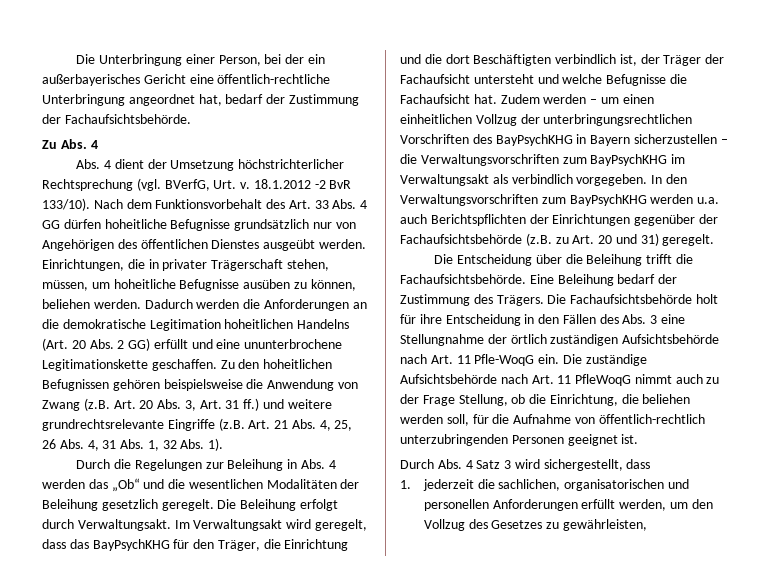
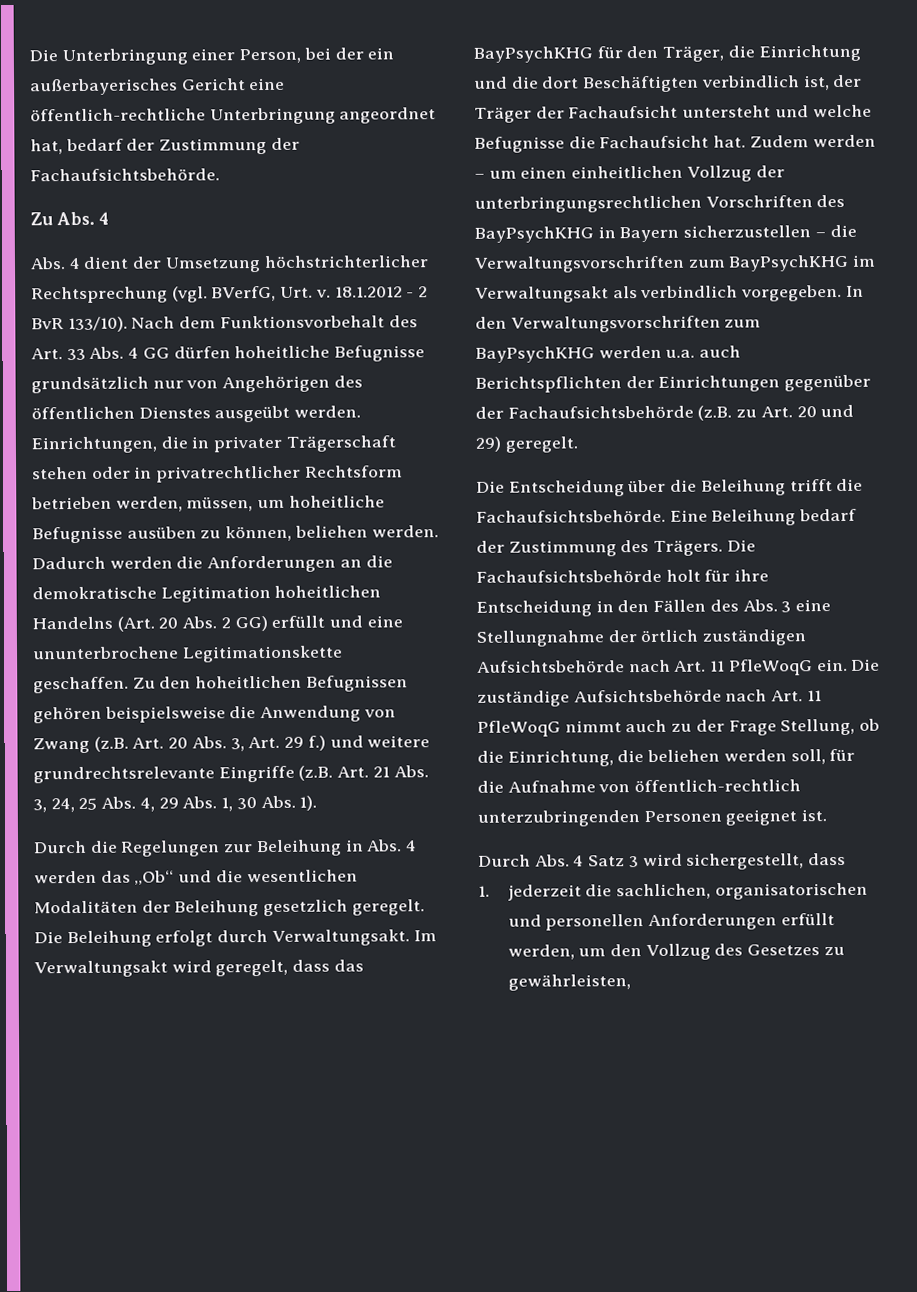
[314,180,326,189] -2 -> [406,286,429,298] - 2
[286,259,329,271] stehen, -> [32,465,403,483] [31,496,183,512] stehen oder in privatrechtlicher Rechtsform betrieben werden,
[225,398,260,411] 31 ff.) -> [284,735,326,751] 29 f.)
[319,420,353,431] [42,439,117,451] 4, 25, 26 Abs. 4, 31 -> [33,796,179,813] 3, 24, 25 Abs. 4, 29
[162,440,177,449] 32 -> [236,797,257,810] 30
[640,233,659,246] 31) -> [475,436,501,452] 29)
[474,354,535,366] Pfle-WoqG -> [728,659,813,676] PfleWoqG

